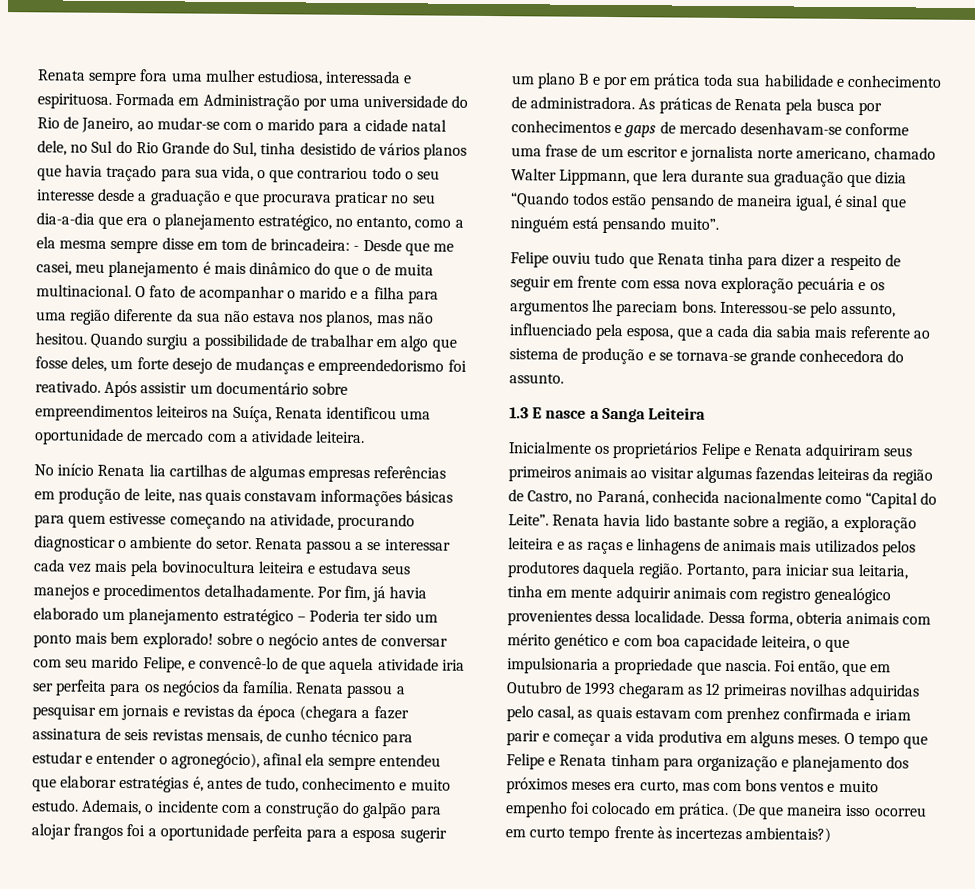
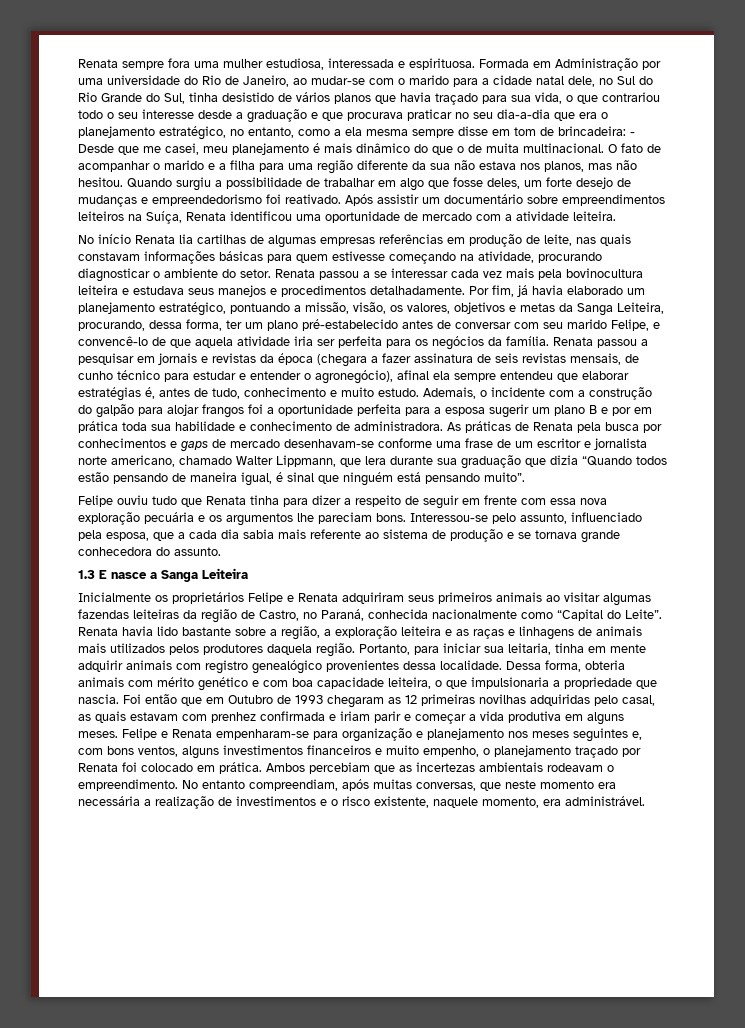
[222,608,439,626] [33,631,320,650] estratégico – Poderia ter sido um ponto mais bem explorado! sobre o negócio -> [159,302,664,316] [78,319,398,331] estratégico, pontuando a missão, visão, os valores, objetivos e metas da Sanga Leiteira, procurando, dessa forma, ter um plano pré-estabelecido
[675,350,747,362] tornava-se -> [535,530,577,539] tornava
[798,660,840,675] então, -> [145,694,177,704] então
[843,732,929,749] [506,753,660,770] O tempo que Felipe e Renata tinham -> [122,728,309,740] Felipe e Renata empenharam-se
[886,756,910,769] [506,777,879,794] [505,801,927,820] [505,826,832,843] dos próximos meses era curto, mas com bons ventos e muito empenho foi colocado em prática. (De que maneira isso ocorreu em curto tempo frente às incertezas ambientais?) -> [508,728,642,742] [78,745,641,759] [78,762,614,774] [78,779,616,791] [78,796,645,809] nos meses seguintes e, com bons ventos, alguns investimentos financeiros e muito empenho, o planejamento traçado por Renata foi colocado em prática. Ambos percebiam que as incertezas ambientais rodeavam o empreendimento. No entanto compreendiam, após muitas conversas, que neste momento era necessária a realização de investimentos e o risco existente, naquele momento, era administrável.

